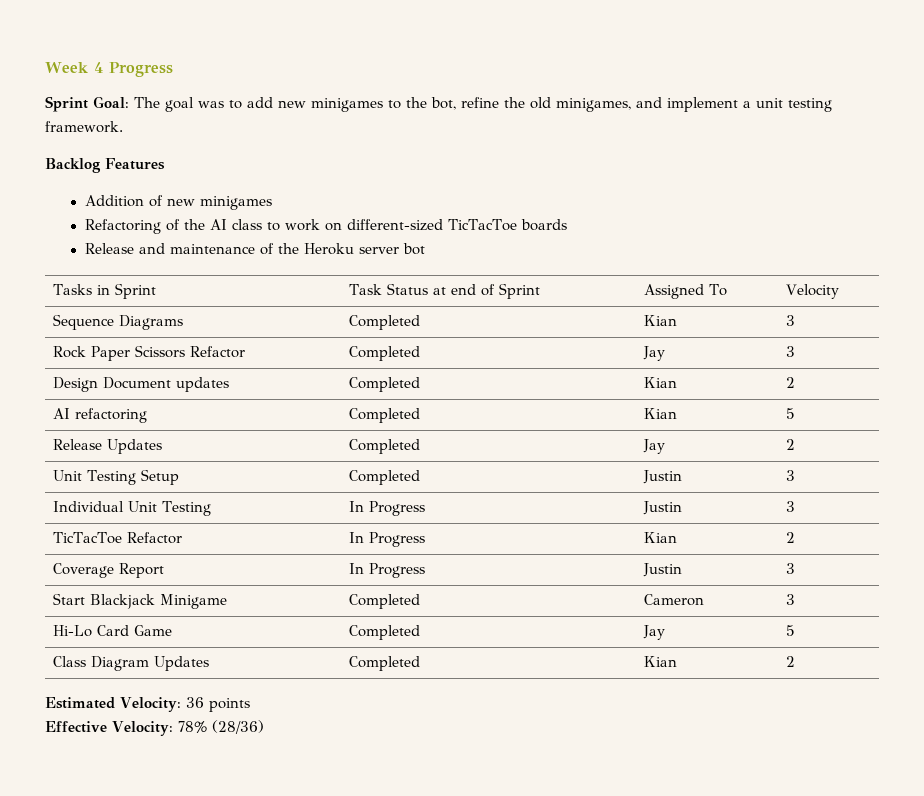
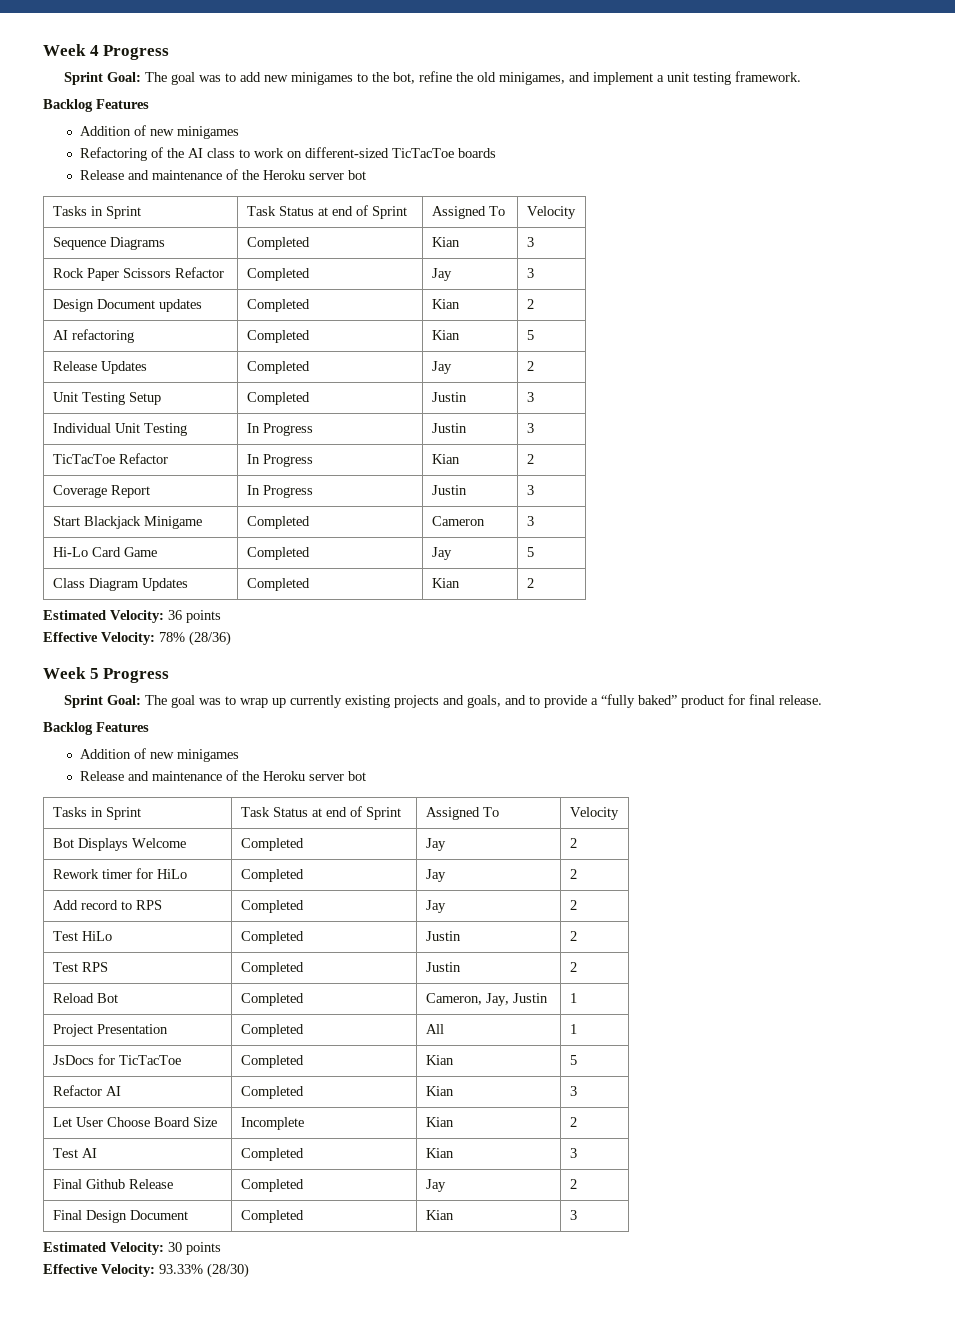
(264, 727) none -> [43,667,170,683] [63,694,822,708] [43,722,149,735] [79,748,239,762] [79,770,366,781] [52,807,141,820] [240,806,401,820] [425,807,499,820] [569,807,619,820] [52,838,186,851] [240,838,304,851] [425,838,446,851] [569,838,577,848] [52,868,187,879] [240,869,304,882] [425,869,446,882] [569,869,577,879] [52,900,162,910] [240,900,304,913] [425,900,446,913] [569,900,577,910] [52,931,112,941] [240,931,304,944] [425,931,461,941] [569,931,577,941] [52,962,108,972] [240,962,304,975] [425,962,461,972] [569,962,577,972] [52,993,118,1003] [240,993,304,1006] [425,993,548,1006] [569,993,577,1003] [52,1024,168,1037] [240,1024,304,1037] [425,1024,444,1034] [569,1024,577,1034] [52,1054,181,1065] [240,1055,304,1068] [425,1055,454,1065] [569,1055,577,1065] [52,1085,121,1096] [240,1086,304,1099] [425,1086,454,1096] [569,1086,577,1096] [52,1117,217,1127] [240,1117,304,1130] [425,1117,454,1127] [569,1117,577,1127] [52,1148,97,1158] [240,1148,304,1161] [425,1148,454,1158] [569,1148,577,1158] [52,1179,173,1189] [240,1179,304,1192] [425,1179,446,1192] [569,1179,577,1189] [52,1210,188,1223] [240,1210,304,1223] [425,1210,454,1220] [569,1210,577,1220] [43,1242,221,1255] [43,1263,249,1278] // Week 5 Progress // Sprint Goal: The goal was to wrap up currently existing projects and goals, and to provide a “fully baked” product for final release. // Backlog Features // Addition of new minigames // Release and maintenance of the Heroku server bot // Tasks in Sprint | Task Status at end of Sprint | Assigned To | Velocity // Bot Displays Welcome | Completed | Jay | 2 // Rework timer for HiLo | Completed | Jay | 2 // Add record to RPS | Completed | Jay | 2 // Test HiLo | Completed | Justin | 2 // Test RPS | Completed | Justin | 2 // Reload Bot | Completed | Cameron, Jay, Justin | 1 // Project Presentation | Completed | All | 1 // JsDocs for TicTacToe | Completed | Kian | 5 // Refactor AI | Completed | Kian | 3 // Let User Choose Board Size | Incomplete | Kian | 2 // Test AI | Completed | Kian | 3 // Final Github Release | Completed | Jay | 2 // Final Design Document | Completed | Kian | 3 // Estimated Velocity: 30 points // Effective Velocity: 93.33% (28/30)

